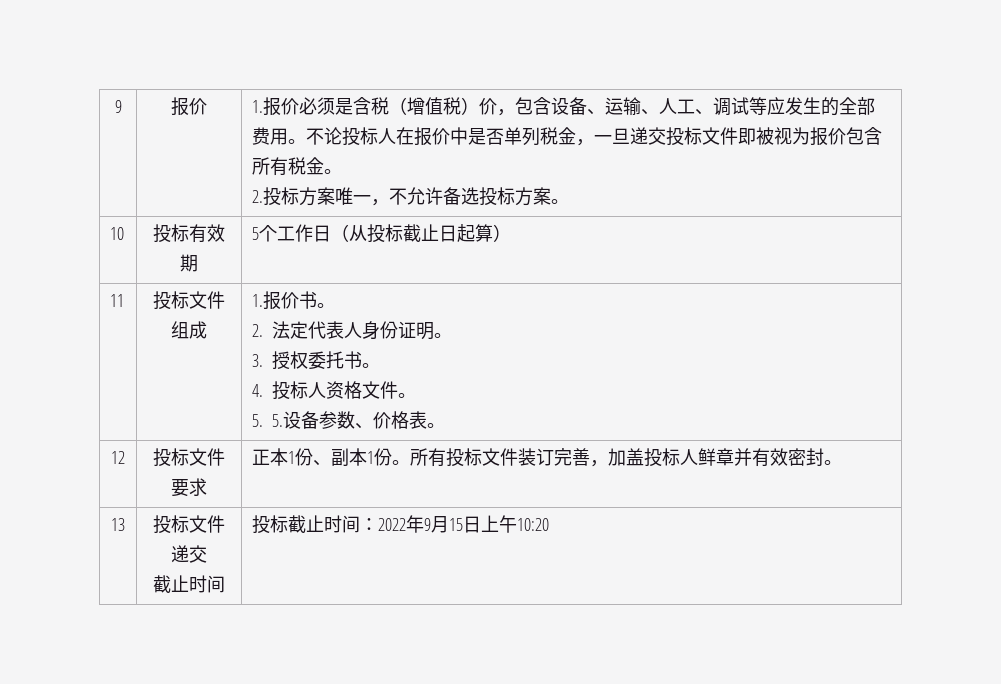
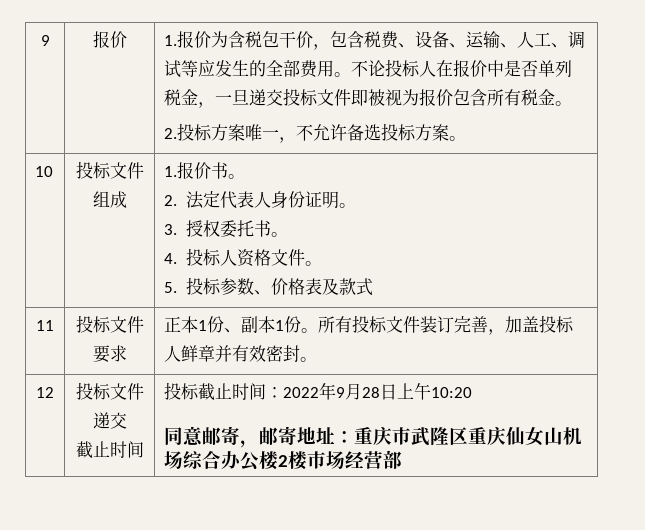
[299,97,480,115] 必须是含税（增值税） -> [211,31,297,48] 为含税包干
(552, 106) none -> [364,31,416,49] 税费、
[153,224,225,243] [180,254,198,272] [252,224,512,243] [110,294,125,307] | 投标有效期 | 5个工作日（从投标截止日起算） // 11 -> (54, 171) none
[272,411,320,429] 5.设备 -> [185,277,221,295] 投标
[427,423,446,428] [111,451,125,464] 。 // 12 -> [321,278,373,296] [36,320,54,331] 及款式 // 11
[111,518,125,531] 13 -> [36,387,54,398] 12
[449,518,464,531] 15 -> [362,387,381,398] 28
(550, 524) none -> [164,426,583,448] [164,450,403,471] // 同意邮寄，邮寄地址：重庆市武隆区重庆仙女山机场综合办公楼2楼市场经营部

